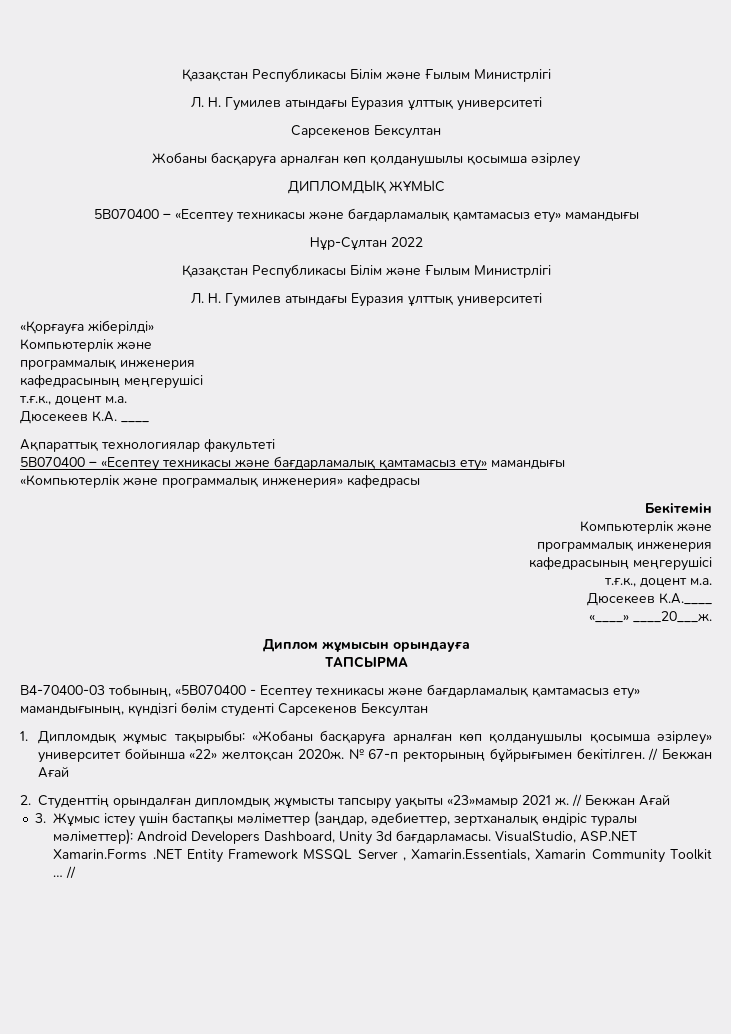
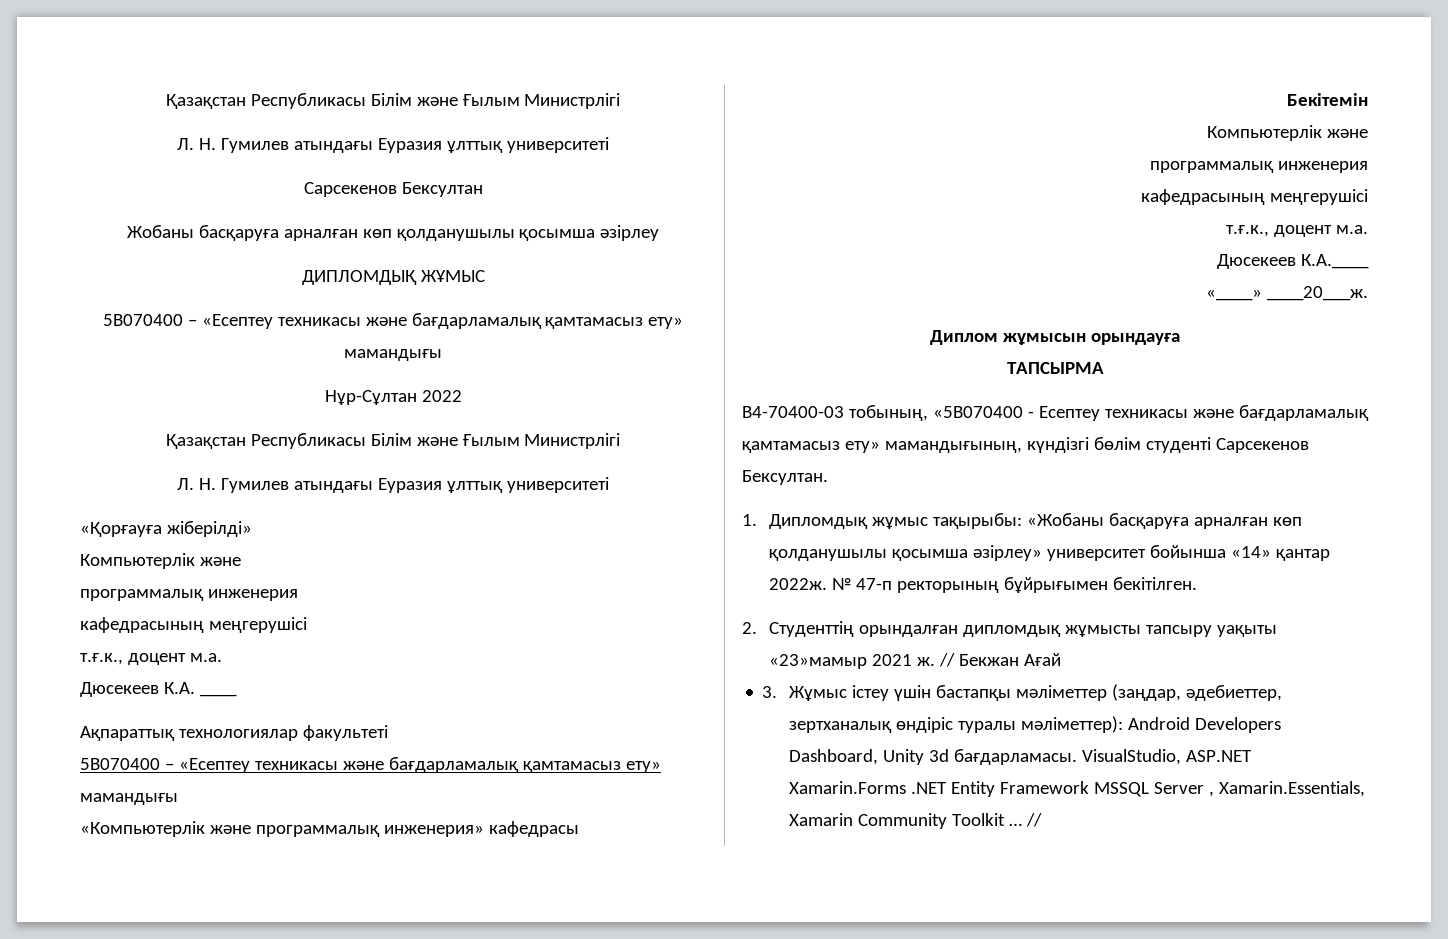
[361,703,428,717] Бексултан -> [742,470,828,485] Бексултан.
[189,749,399,761] «22» желтоқсан 2020ж. № 67-п -> [1230,546,1330,561] [768,578,892,590] «14» қантар 2022ж. № 47-п
[648,748,712,761] [37,766,69,778] // Бекжан Ағай -> (1197, 583) none

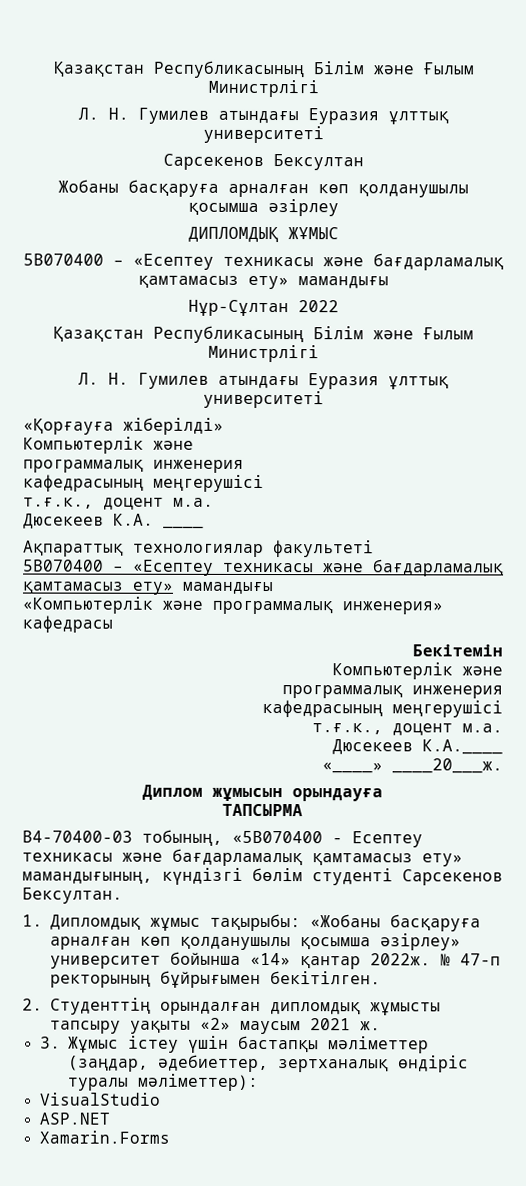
[165,93,366,109] Қазақстан Республикасы -> [53,60,305,79] Қазақстан Республикасының
[250,433,366,449] Республикасы -> [153,325,304,344] Республикасының
[768,654,867,669] «23»мамыр -> [200,1017,301,1035] «2» маусым
[938,653,1061,667] // Бекжан Ағай -> (381, 1026) none
[1128,717,1282,733] [789,749,1253,765] [789,781,1366,797] [789,813,1043,829] Android Developers Dashboard, Unity 3d бағдарламасы. VisualStudio, ASP.NET Xamarin.Forms .NET Entity Framework MSSQL Server , Xamarin.Essentials, Xamarin Community Toolkit … // -> [39,1092,161,1106] [38,1112,111,1125] [38,1130,170,1144] // VisualStudio // ASP.NET // Xamarin.Forms

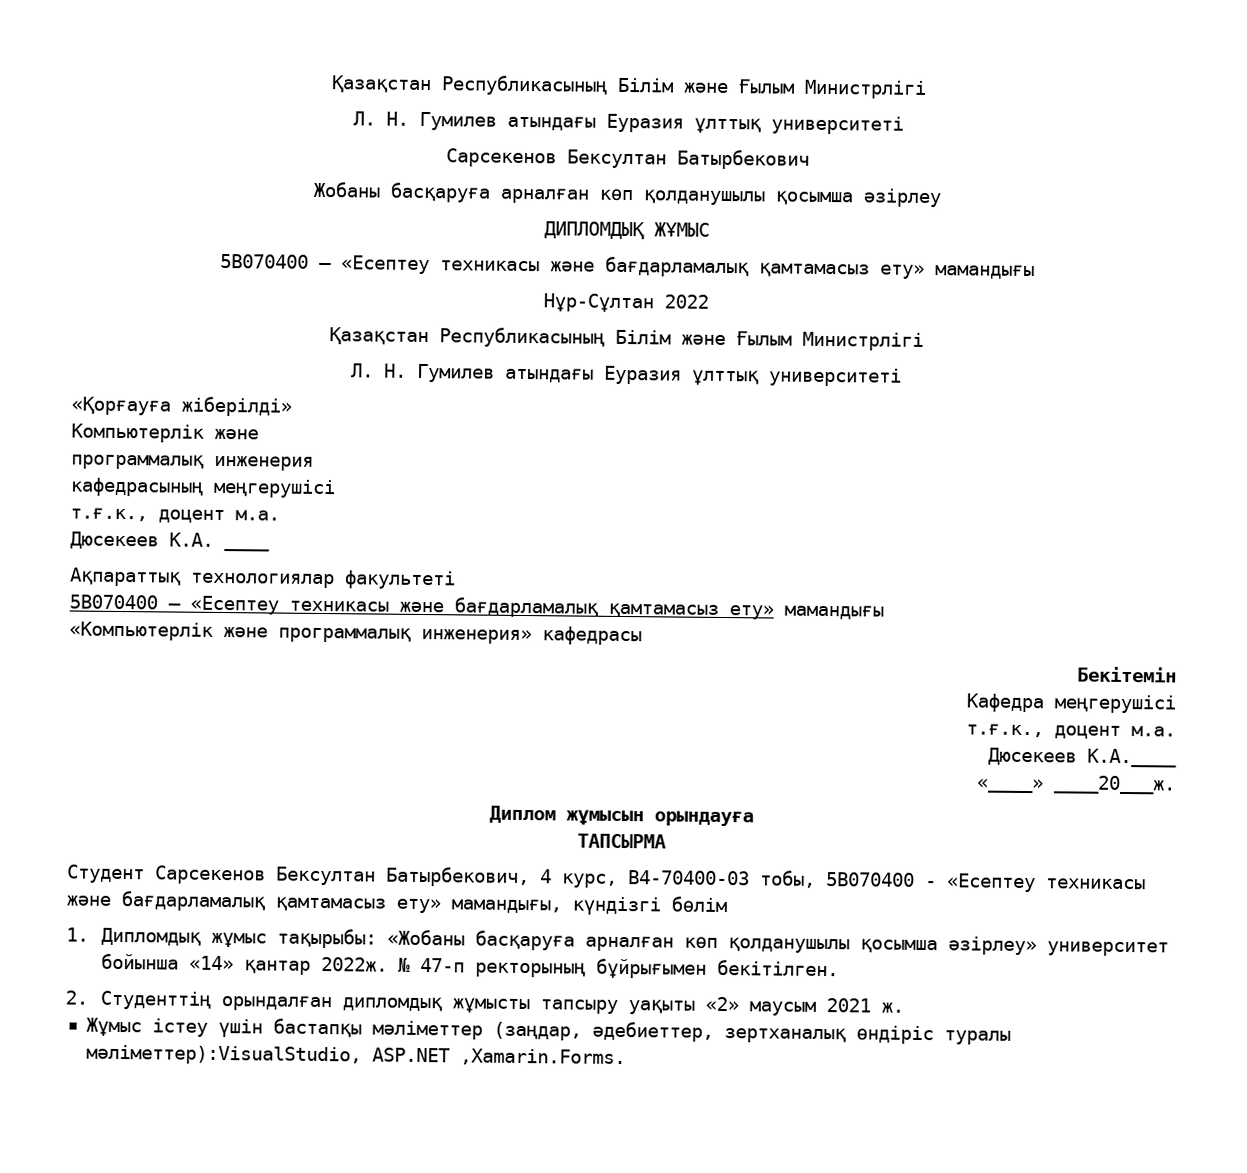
(364, 162) none -> [677,149,810,170] Батырбекович
[332,662,503,680] [282,685,503,699] [262,699,383,718] Компьютерлік және // программалық инженерия // кафедрасының -> [966,693,1044,713] Кафедра
[22,829,423,848] [22,848,463,867] [22,871,153,884] В4-70400-03 тобының, «5В070400 - Есептеу техникасы және бағдарламалық қамтамасыз ету» мамандығының, -> [67,864,1146,893] [66,891,562,914] Студент Сарсекенов Бексултан Батырбекович, 4 курс, В4-70400-03 тобы, 5В070400 - «Есептеу техникасы және бағдарламалық қамтамасыз ету» мамандығы,
[312,868,503,886] [22,887,123,904] студенті Сарсекенов Бексултан. -> (727, 905) none
[39,1036,61,1049] 3. -> (904, 1007) none
[137,1073,259,1091] [39,1092,161,1106] мәліметтер): // VisualStudio // -> [85,1044,362,1066] мәліметтер):VisualStudio,
[38,1130,170,1144] // Xamarin.Forms -> [459,1048,626,1067] ,Xamarin.Forms.

